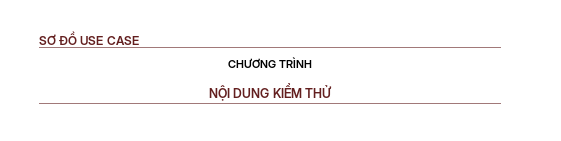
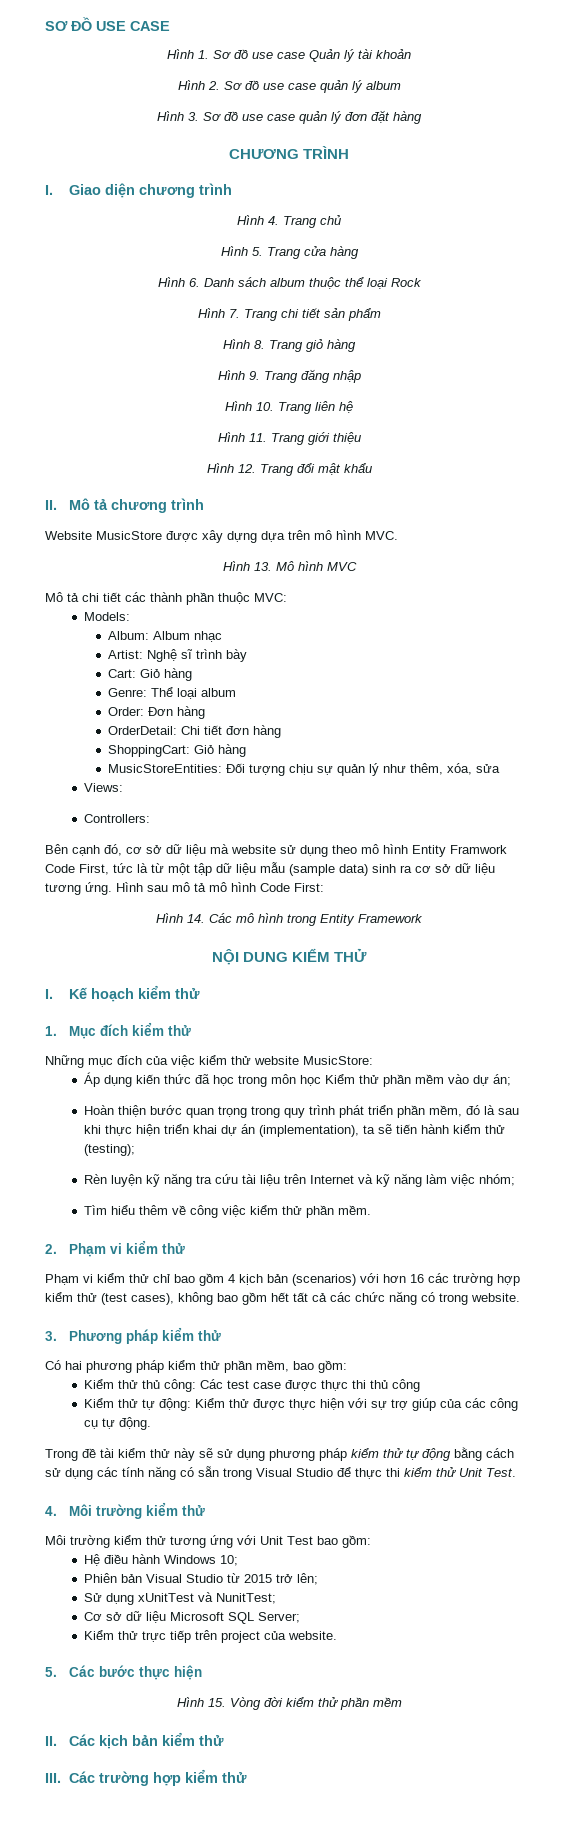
[228,57,312,68] [208,83,333,101] CHƯƠNG TRÌNH // NỘI DUNG KIỂM THỬ -> [167,49,411,62] [177,80,401,93] [157,110,422,124] [228,146,350,159] [45,183,233,198] [237,215,341,228] [220,246,359,259] [157,277,422,289] [197,308,381,321] [223,339,356,352] [217,369,361,383] [225,401,353,414] [217,432,361,445] [206,463,372,476] [45,498,205,513] [45,530,398,543] [222,561,357,571] [45,592,287,605] [83,612,130,621] [107,631,222,642] [107,649,247,662] [107,668,192,681] [107,687,236,699] [107,706,205,719] [107,725,281,738] [107,744,246,757] [107,763,500,776] [83,783,123,792] [83,814,150,823] [45,844,507,857] [45,862,495,876] [45,882,324,895] [156,913,423,926] [211,948,368,965] [45,985,201,1002] [45,1022,192,1039] [45,1055,373,1068] [83,1072,511,1087] [83,1105,519,1118] [83,1124,505,1137] [83,1144,135,1156] [83,1173,515,1187] [83,1205,371,1218] [45,1240,186,1257] [45,1273,520,1286] [45,1291,520,1305] [45,1327,222,1344] [45,1360,347,1373] [83,1379,420,1392] [83,1398,518,1411] [83,1417,151,1430] [45,1447,514,1461] [45,1466,516,1480] [45,1502,206,1519] [45,1535,371,1548] [83,1554,238,1566] [83,1573,318,1585] [83,1592,276,1605] [83,1611,300,1624] [83,1630,337,1643] [45,1665,203,1680] [176,1697,402,1710] [45,1732,225,1749] [45,1769,248,1786] Hình 1. Sơ đồ use case Quản lý tài khoản // Hình 2. Sơ đồ use case quản lý album // Hình 3. Sơ đồ use case quản lý đơn đặt hàng // CHƯƠNG TRÌNH // I. Giao diện chương trình // Hình 4. Trang chủ // Hình 5. Trang cửa hàng // Hình 6. Danh sách album thuộc thể loại Rock // Hình 7. Trang chi tiết sản phẩm // Hình 8. Trang giỏ hàng // Hình 9. Trang đăng nhập // Hình 10. Trang liên hệ // Hình 11. Trang giới thiệu // Hình 12. Trang đổi mật khẩu // II. Mô tả chương trình // Website MusicStore được xây dựng dựa trên mô hình MVC. // Hình 13. Mô hình MVC // Mô tả chi tiết các thành phần thuộc MVC: // Models: // Album: Album nhạc // Artist: Nghệ sĩ trình bày // Cart: Giỏ hàng // Genre: Thể loại album // Order: Đơn hàng // OrderDetail: Chi tiết đơn hàng // ShoppingCart: Giỏ hàng // MusicStoreEntities: Đối tượng chịu sự quản lý như thêm, xóa, sửa // Views: // Controllers: // Bên cạnh đó, cơ sở dữ liệu mà website sử dụng theo mô hình Entity Framwork Code First, tức là từ một tập dữ liệu mẫu (sample data) sinh ra cơ sở dữ liệu tương ứng. Hình sau mô tả mô hình Code First: // Hình 14. Các mô hình trong Entity Framework // NỘI DUNG KIỂM THỬ // I. Kế hoạch kiểm thử // 1. Mục đích kiểm thử // Những mục đích của việc kiểm thử website MusicStore: // Áp dụng kiến thức đã học trong môn học Kiểm thử phần mềm vào dự án; // Hoàn thiện bước quan trọng trong quy trình phát triển phần mềm, đó là sau khi thực hiện triển khai dự án (implementation), ta sẽ tiến hành kiểm thử (testing); // Rèn luyện kỹ năng tra cứu tài liệu trên Internet và kỹ năng làm việc nhóm; // Tìm hiểu thêm về công việc kiểm thử phần mềm. // 2. Phạm vi kiểm thử // Phạm vi kiểm thử chỉ bao gồm 4 kịch bản (scenarios) với hơn 16 các trường hợp kiểm thử (test cases), không bao gồm hết tất cả các chức năng có trong website. // 3. Phương pháp kiểm thử // Có hai phương pháp kiểm thử phần mềm, bao gồm: // Kiểm thử thủ công: Các test case được thực thi thủ công // Kiểm thử tự động: Kiểm thử được thực hiện với sự trợ giúp của các công cụ tự động. // Trong đề tài kiểm thử này sẽ sử dụng phương pháp kiểm thử tự động bằng cách sử dụng các tính năng có sẵn trong Visual Studio để thực thi kiểm thử Unit Test. // 4. Môi trường kiểm thử // Môi trường kiểm thử tương ứng với Unit Test bao gồm: // Hệ điều hành Windows 10; // Phiên bản Visual Studio từ 2015 trở lên; // Sử dụng xUnitTest và NunitTest; // Cơ sở dữ liệu Microsoft SQL Server; // Kiểm thử trực tiếp trên project của website. // 5. Các bước thực hiện // Hình 15. Vòng đời kiểm thử phần mềm // II. Các kịch bản kiểm thử // III. Các trường hợp kiểm thử

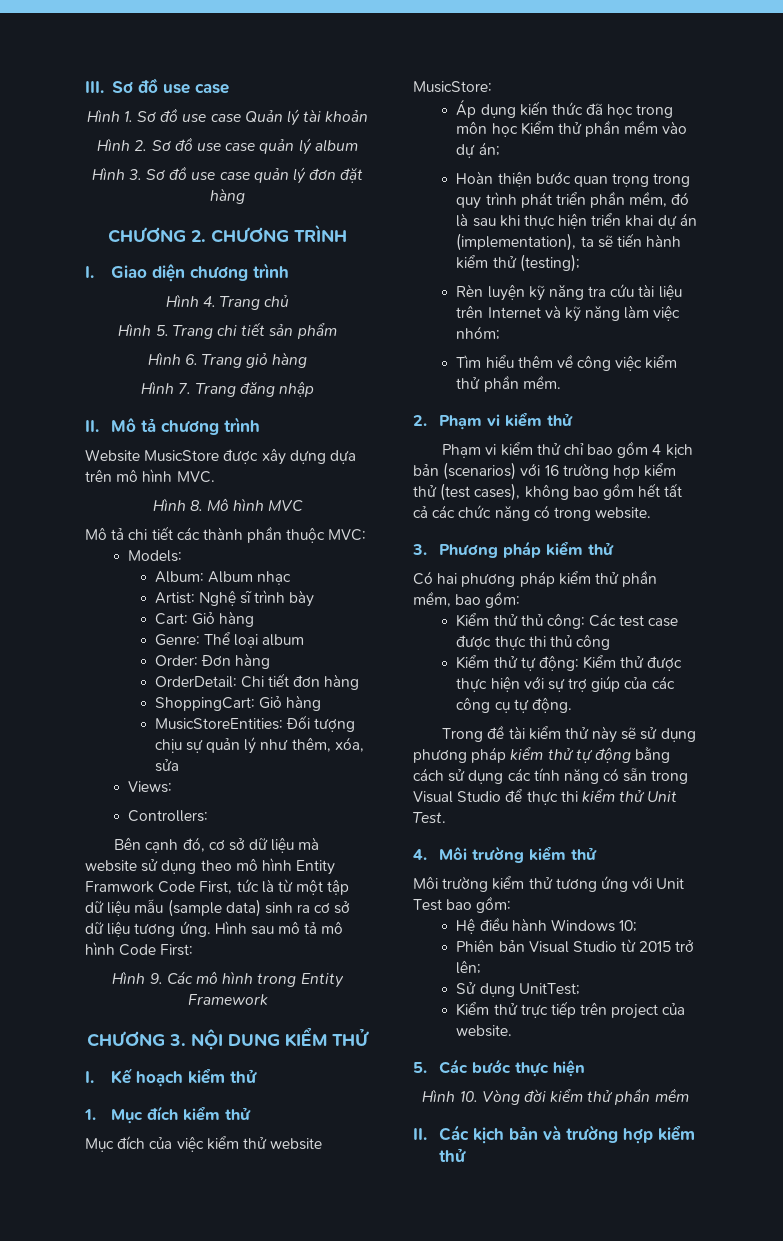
[45,17,170,31] SƠ ĐỒ USE CASE -> [85,78,229,94] III. Sơ đồ use case
(299, 154) none -> [191,227,289,243] 2. CHƯƠNG
[303,246,359,259] [157,277,422,289] [197,308,278,321] cửa hàng // Hình 6. Danh sách album thuộc thể loại Rock // Hình 7. Trang -> (213, 332) none
[254,340,265,349] 8. -> [184,354,198,365] 6.
[248,371,260,380] 9. -> [178,383,192,394] 7.
[225,401,353,414] [217,432,361,445] [206,463,372,476] // Hình 10. Trang liên hệ // Hình 11. Trang giới thiệu // Hình 12. Trang đổi mật khẩu -> (314, 389) none
[253,562,272,571] 13. -> [189,500,203,511] 8.
[187,914,205,923] 14. -> [149,973,163,984] 9.
(423, 918) none -> [87,1031,186,1047] CHƯƠNG 3.
[45,1055,113,1068] Những mục -> [85,1138,114,1152] Mục
[383,1273,449,1283] hơn 16 các -> [544,465,559,476] 16
[137,1592,276,1604] [83,1611,300,1624] xUnitTest và NunitTest; // Cơ sở dữ liệu Microsoft SQL Server; -> [518,983,580,995] UnitTest;
[207,1698,226,1707] 15. -> [459,1091,478,1102] 10.
[162,1732,225,1746] [45,1771,96,1783] kiểm thử // III. Các -> [543,1125,562,1140] và

